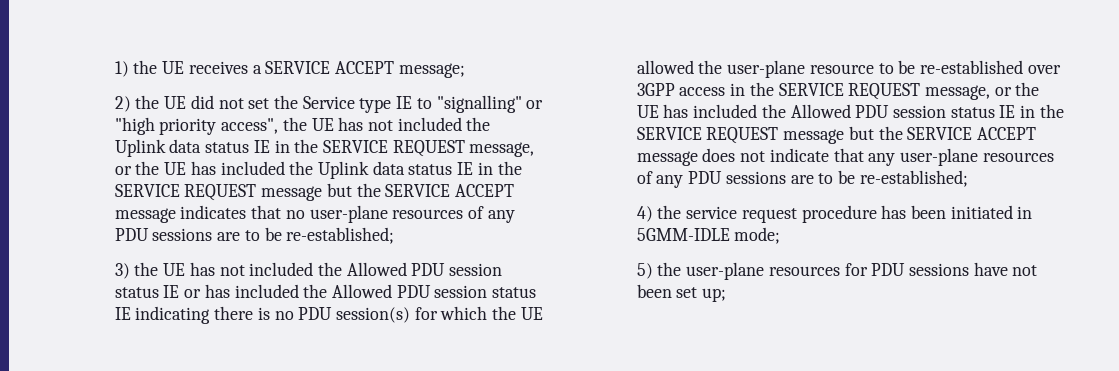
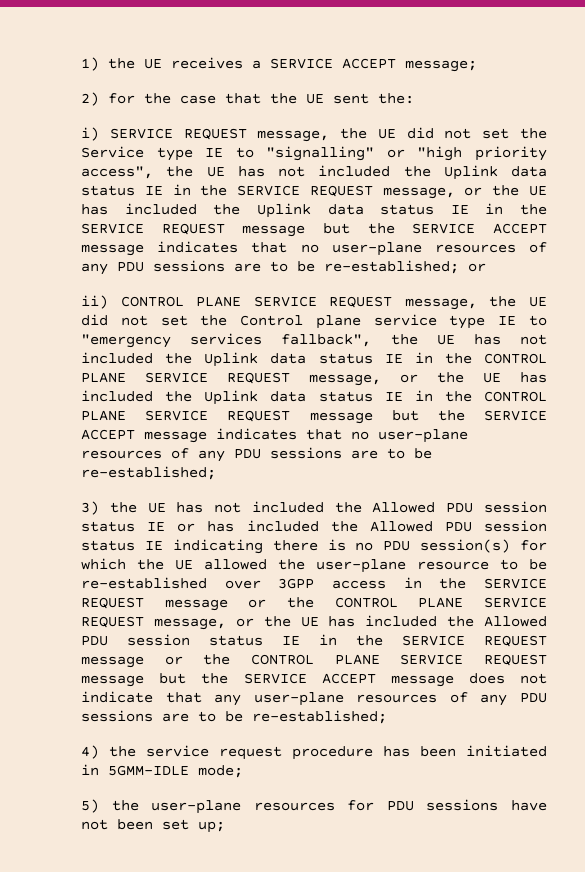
(131, 104) none -> [108,93,415,104] [81,127,330,142] for the case that the UE sent the: // i) SERVICE REQUEST message,
(395, 235) none -> [468,263,487,272] [81,295,547,310] [81,314,547,329] [81,333,547,348] [81,352,547,367] [81,372,547,386] [81,390,547,405] [81,410,547,424] [81,428,469,443] [81,447,433,462] [81,466,217,480] or // ii) CONTROL PLANE SERVICE REQUEST message, the UE did not set the Control plane service type IE to "emergency services fallback", the UE has not included the Uplink data status IE in the CONTROL PLANE SERVICE REQUEST message, or the UE has included the Uplink data status IE in the CONTROL PLANE SERVICE REQUEST message but the SERVICE ACCEPT message indicates that no user-plane resources of any PDU sessions are to be re-established;
(921, 91) none -> [164,597,547,611] [81,616,145,628] message or the CONTROL PLANE SERVICE REQUEST
(845, 136) none -> [164,654,547,666] [81,675,145,687] or the CONTROL PLANE SERVICE REQUEST message

